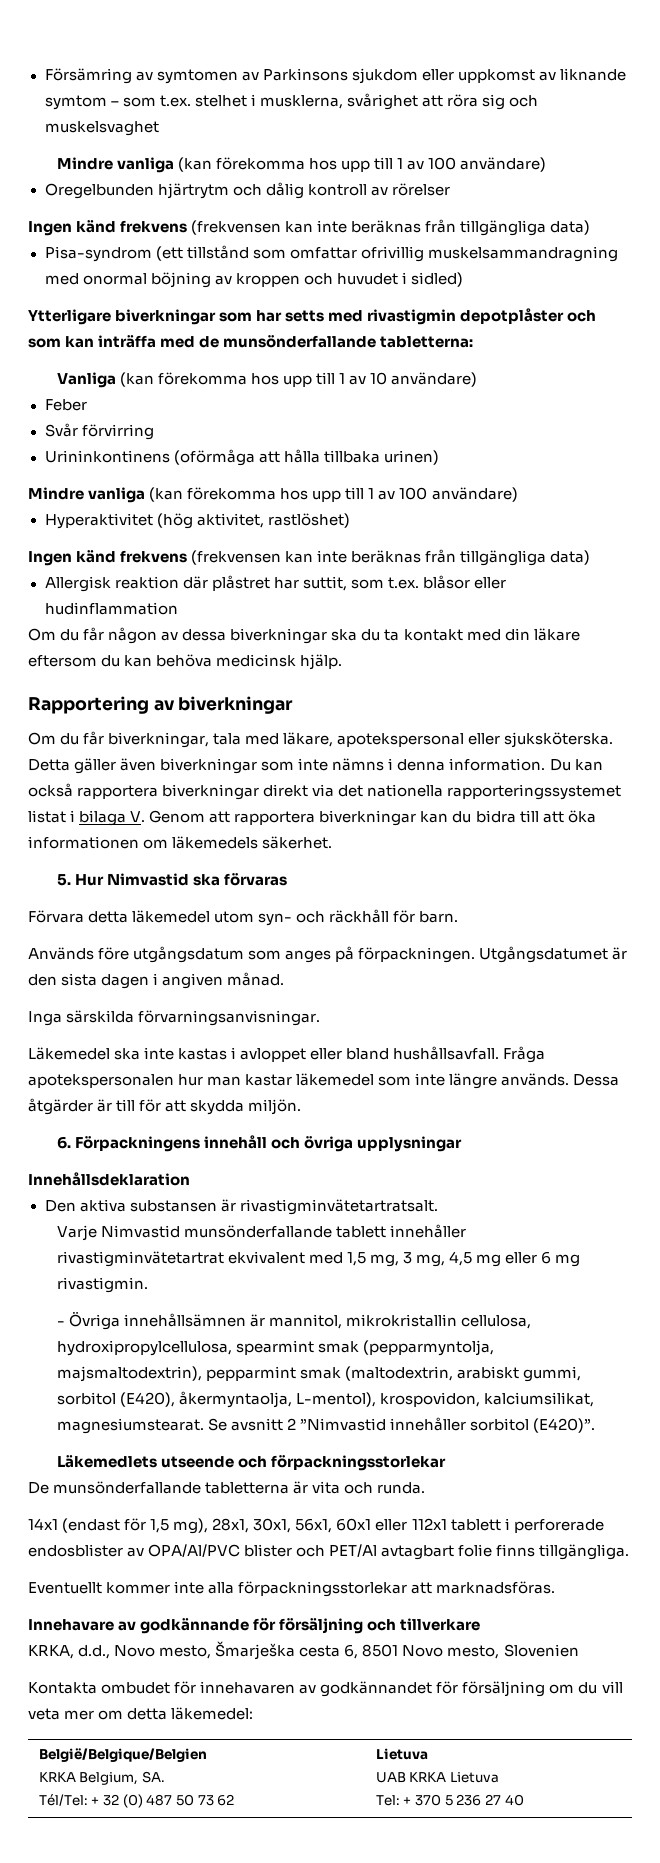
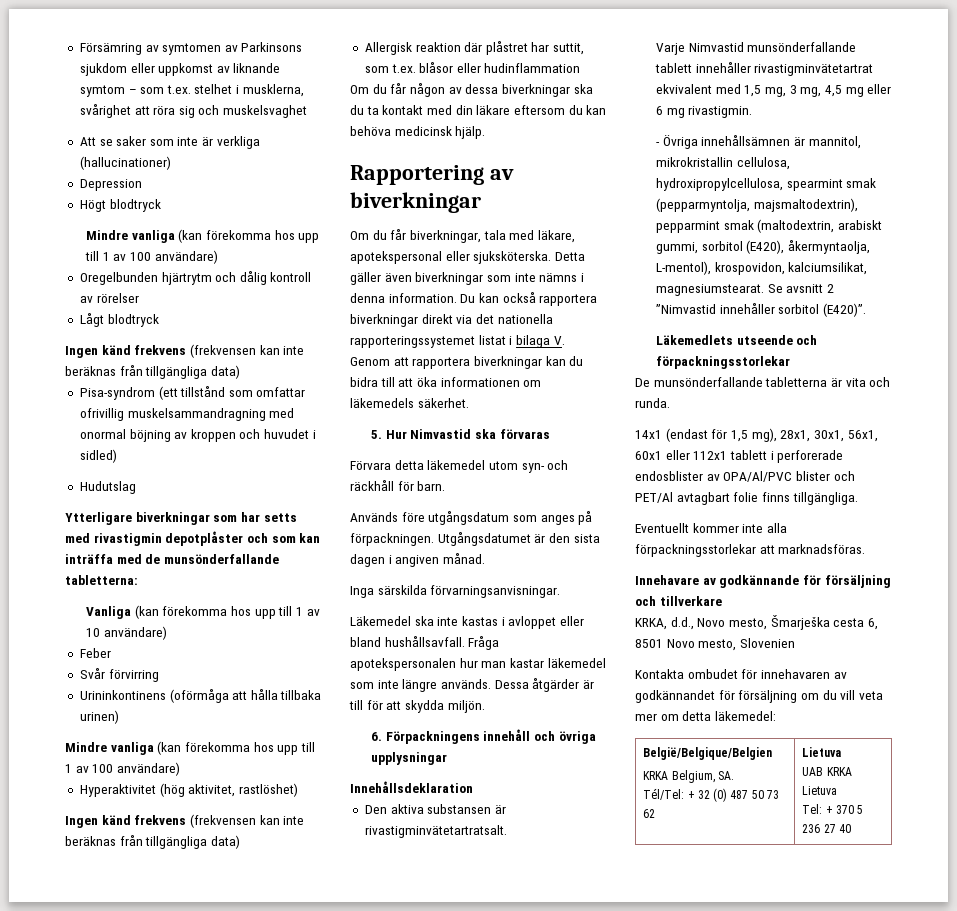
(159, 128) none -> [79,136,260,149] [79,156,171,170] [79,179,142,191] [79,199,161,212] // Att se saker som inte är verkliga (hallucinationer) // Depression // Högt blodtryck
(450, 189) none -> [79,313,159,327] // Lågt blodtryck
(463, 279) none -> [79,481,136,494] // Hudutslag

